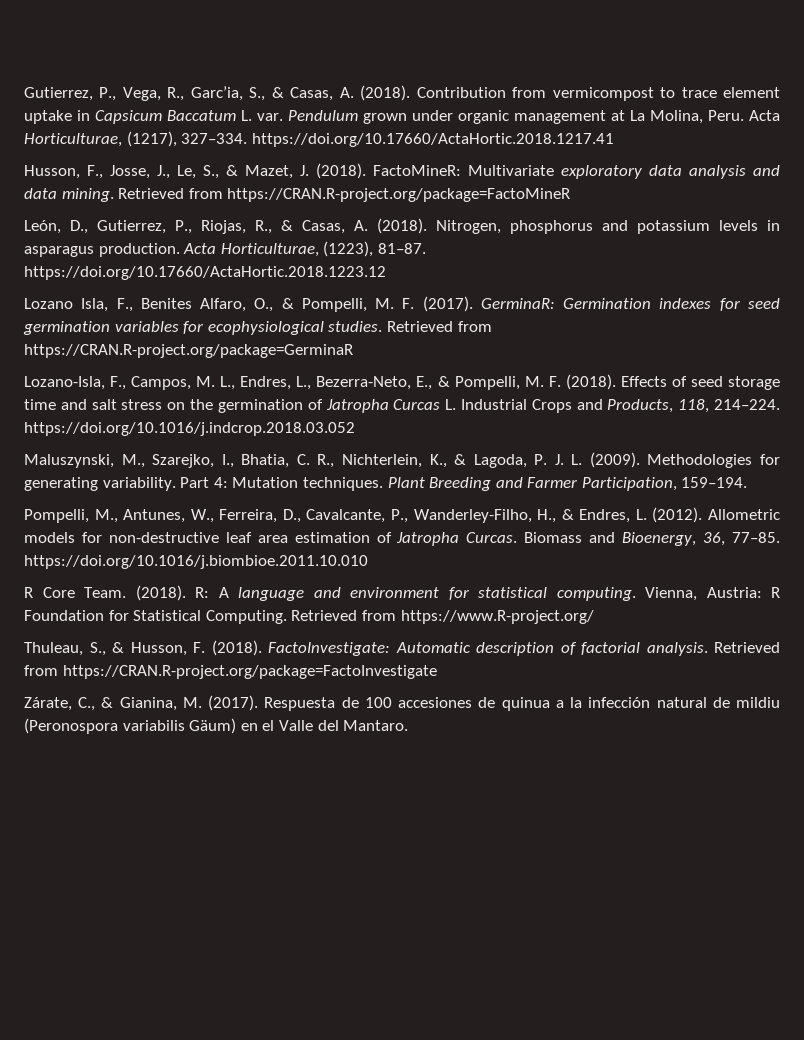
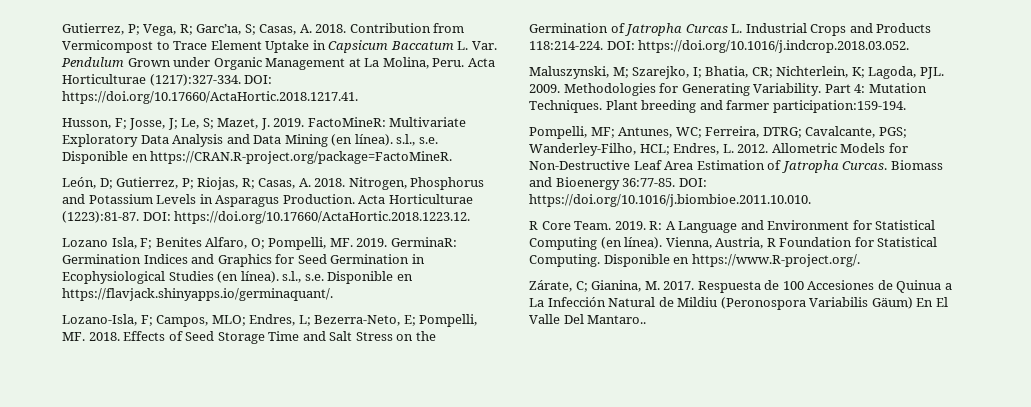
[24,85,411,101] Gutierrez, P., Vega, R., Garc’ia, S., & Casas, A. (2018). -> [62,23,347,36] Gutierrez, P; Vega, R; Garc’ıa, S; Casas, A. 2018.
[552,87,780,101] [24,110,606,124] vermicompost to trace element uptake in Capsicum Baccatum L. var. Pendulum grown under organic management -> [62,40,497,53] [61,57,346,70] Vermicompost to Trace Element Uptake in Capsicum Baccatum L. Var. Pendulum Grown under Organic Management
[24,131,614,147] [24,165,238,179] Horticulturae, (1217), 327–334. https://doi.org/10.17660/ActaHortic.2018.1217.41 // Husson, F., Josse, J., Le, S., & -> [62,74,273,86] [62,91,358,104] [62,118,214,130] Horticulturae (1217):327-334. DOI: https://doi.org/10.17660/ActaHortic.2018.1217.41. // Husson, F; Josse, J; Le, S;
[316,163,366,179] (2018). -> [273,118,305,127] 2019.
[561,165,780,179] [24,188,571,202] [24,218,780,234] [24,241,426,257] [24,266,386,280] exploratory data analysis and data mining. Retrieved from https://CRAN.R-project.org/package=FactoMineR // León, D., Gutierrez, P., Riojas, R., & Casas, A. (2018). Nitrogen, phosphorus and potassium levels in asparagus production. Acta Horticulturae, (1223), 81–87. https://doi.org/10.17660/ActaHortic.2018.1223.12 -> [62,134,438,147] [62,151,453,164] [62,177,485,190] [62,194,473,207] [62,211,471,224] Exploratory Data Analysis and Data Mining (en línea). s.l., s.e. Disponible en https://CRAN.R-project.org/package=FactoMineR. // León, D; Gutierrez, P; Riojas, R; Casas, A. 2018. Nitrogen, Phosphorus and Potassium Levels in Asparagus Production. Acta Horticulturae (1223):81-87. DOI: https://doi.org/10.17660/ActaHortic.2018.1223.12.
[116,298,133,312] F., -> [140,238,153,249] F;
[254,296,780,312] [23,321,492,335] [24,344,353,358] [24,374,780,390] [24,399,163,410] O., & Pompelli, M. F. (2017). GerminaR: Germination indexes for seed germination variables for ecophysiological studies. Retrieved from https://CRAN.R-project.org/package=GerminaR // Lozano-Isla, F., Campos, M. L., Endres, L., Bezerra-Neto, E., & Pompelli, M. F. (2018). Effects of seed storage time and salt stress -> [250,237,457,250] [62,254,425,267] [62,271,413,284] [62,288,333,301] [62,314,478,327] [62,331,393,344] O; Pompelli, MF. 2019. GerminaR: Germination Indices and Graphics for Seed Germination in Ecophysiological Studies (en línea). s.l., s.e. Disponible en https://flavjack.shinyapps.io/germinaquant/. // Lozano-Isla, F; Campos, MLO; Endres, L; Bezerra-Neto, E; Pompelli, MF. 2018. Effects of Seed Storage Time and Salt Stress
[217,399,303,413] germination -> [529,23,608,33] Germination
[607,399,780,413] [24,422,355,436] [24,452,780,468] [24,477,748,491] [24,507,780,523] [24,532,370,543] Products, 118, 214–224. https://doi.org/10.1016/j.indcrop.2018.03.052 // Maluszynski, M., Szarejko, I., Bhatia, C. R., Nichterlein, K., & Lagoda, P. J. L. (2009). Methodologies for generating variability. Part 4: Mutation techniques. Plant Breeding and Farmer Participation, 159–194. // Pompelli, M., Antunes, W., Ferreira, D., Cavalcante, P., Wanderley-Filho, H., & Endres, L. (2012). Allometric models for non-destructive leaf area estimation -> [876,23,932,33] [529,40,910,53] [529,66,944,79] [529,83,927,96] [529,100,906,113] [529,126,907,139] [529,143,908,156] [529,160,765,170] Products 118:214-224. DOI: https://doi.org/10.1016/j.indcrop.2018.03.052. // Maluszynski, M; Szarejko, I; Bhatia, CR; Nichterlein, K; Lagoda, PJL. 2009. Methodologies for Generating Variability. Part 4: Mutation Techniques. Plant breeding and farmer participation:159-194. // Pompelli, MF; Antunes, WC; Ferreira, DTRG; Cavalcante, PGS; Wanderley-Filho, HCL; Endres, L. 2012. Allometric Models for Non-Destructive Leaf Area Estimation
[622,532,780,546] [24,555,368,569] Bioenergy, 36, 77–85. https://doi.org/10.1016/j.biombioe.2011.10.010 -> [555,177,707,190] [529,194,811,207] Bioenergy 36:77-85. DOI: https://doi.org/10.1016/j.biombioe.2011.10.010.
[135,585,186,601] (2018). -> [614,221,646,230] 2019.
[238,587,762,601] language and environment for statistical computing. Vienna, Austria: -> [678,220,936,233] [529,237,764,250] Language and Environment for Statistical Computing (en línea). Vienna, Austria,
[291,610,594,624] [24,640,780,656] [24,665,437,679] Retrieved from https://www.R-project.org/ // Thuleau, S., & Husson, F. (2018). FactoInvestigate: Automatic description of factorial analysis. Retrieved from https://CRAN.R-project.org/package=FactoInvestigate -> [603,254,860,267] Disponible en https://www.R-project.org/.
[78,697,114,711] C., & -> [575,281,588,292] C;
[208,695,259,711] (2017). -> [663,281,695,290] 2017.
[398,697,781,711] [24,718,409,734] accesiones de quinua a la infección natural de mildiu (Peronospora variabilis Gäum) en el Valle del Mantaro. -> [807,280,952,293] [529,297,948,310] [529,314,647,324] Accesiones de Quinua a La Infección Natural de Mildiu (Peronospora Variabilis Gäum) En El Valle Del Mantaro..

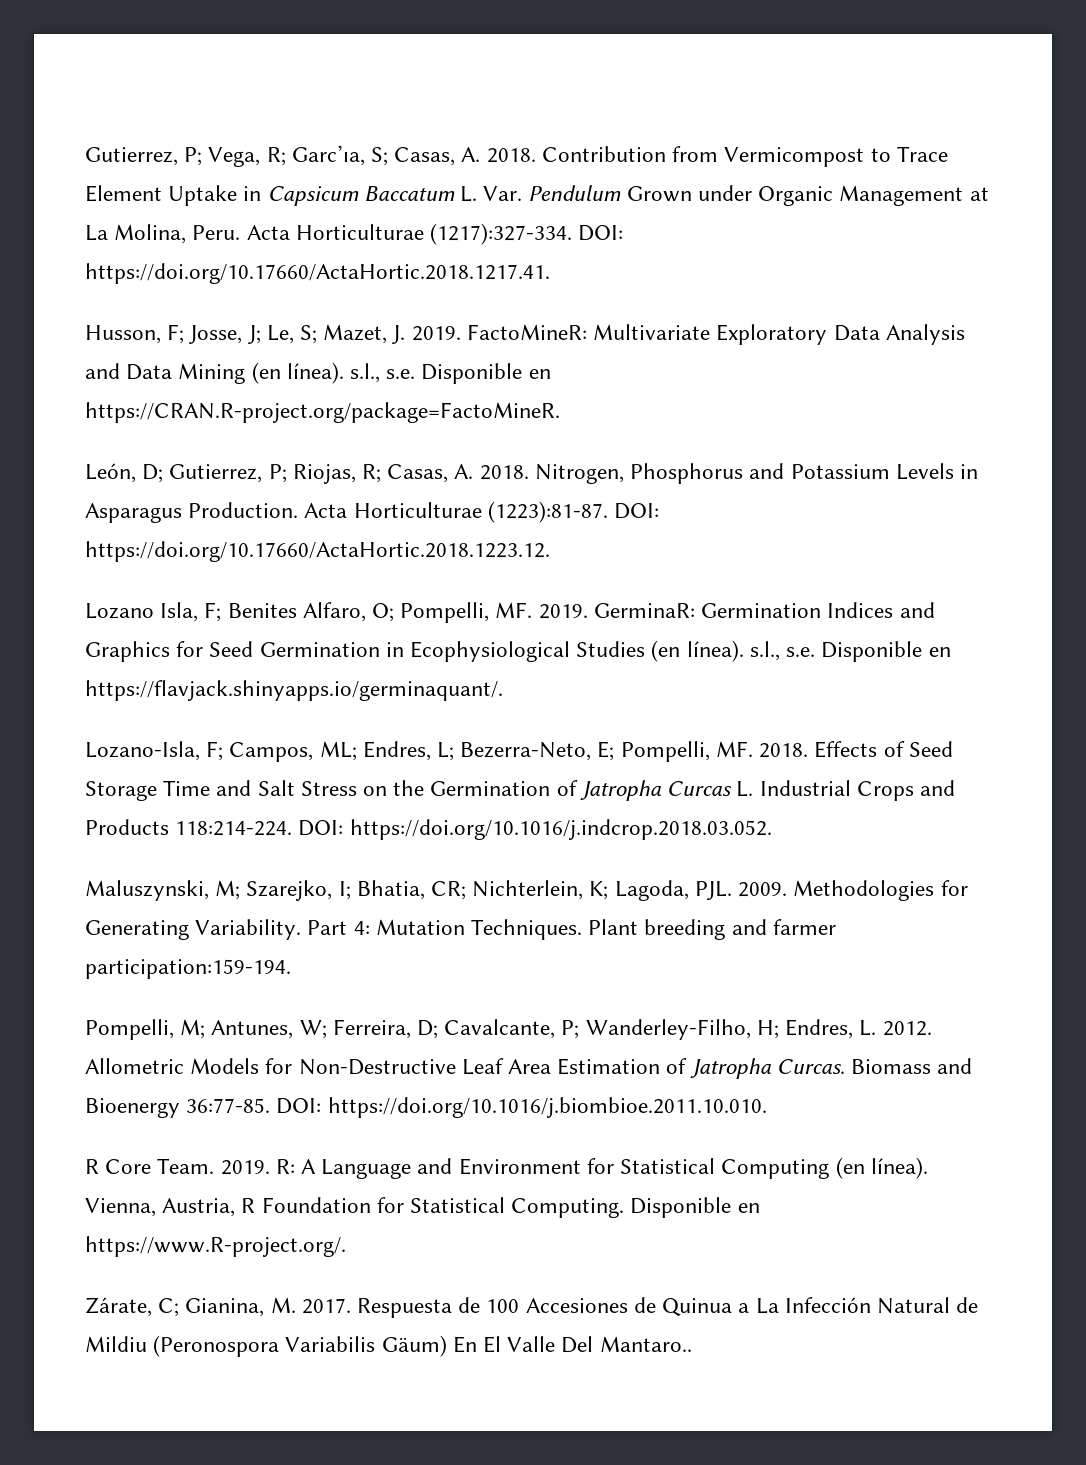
[211,315,246,326] MLO; -> [319,741,357,761] ML;
[590,126,907,138] [529,143,670,156] MF; Antunes, WC; Ferreira, DTRG; Cavalcante, PGS; Wanderley-Filho, HCL; -> [180,1019,779,1040] M; Antunes, W; Ferreira, D; Cavalcante, P; Wanderley-Filho, H;

